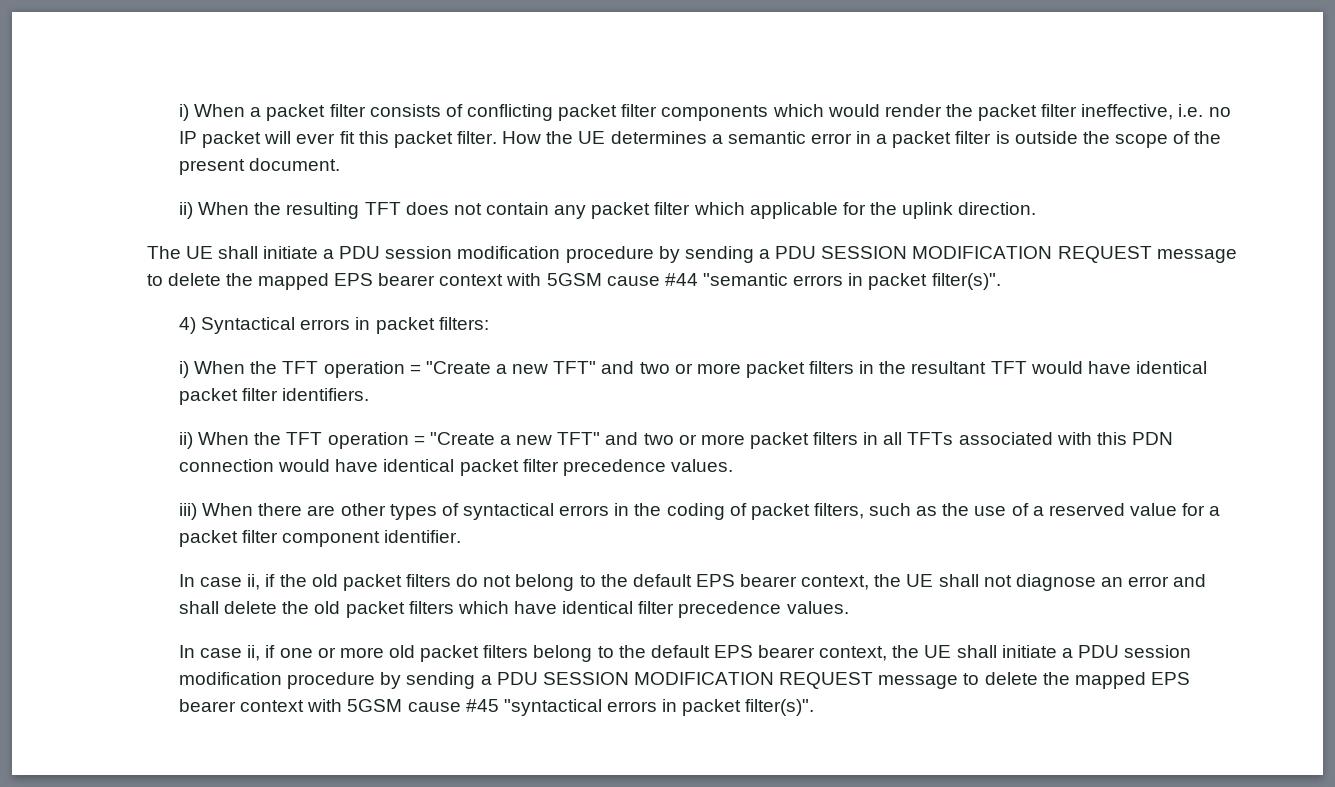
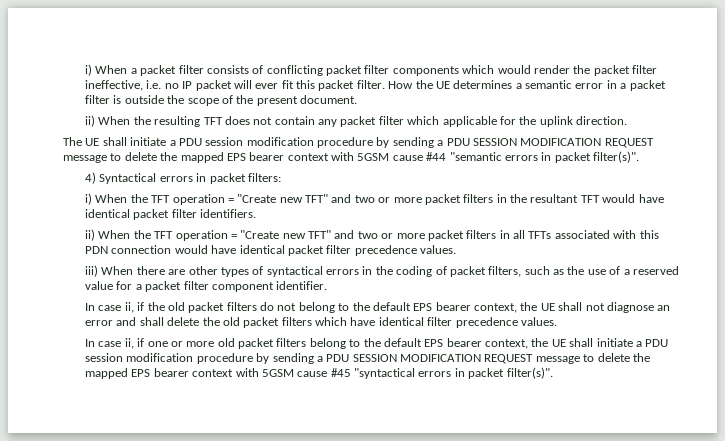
[496,364,508,374] a -> (277, 198) none
[500,435,512,445] a -> (280, 234) none

